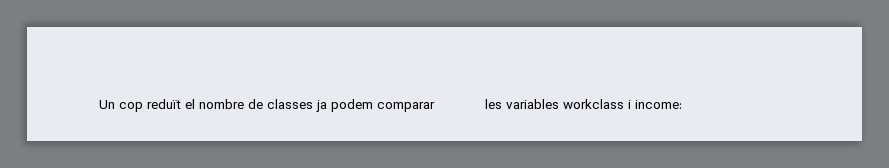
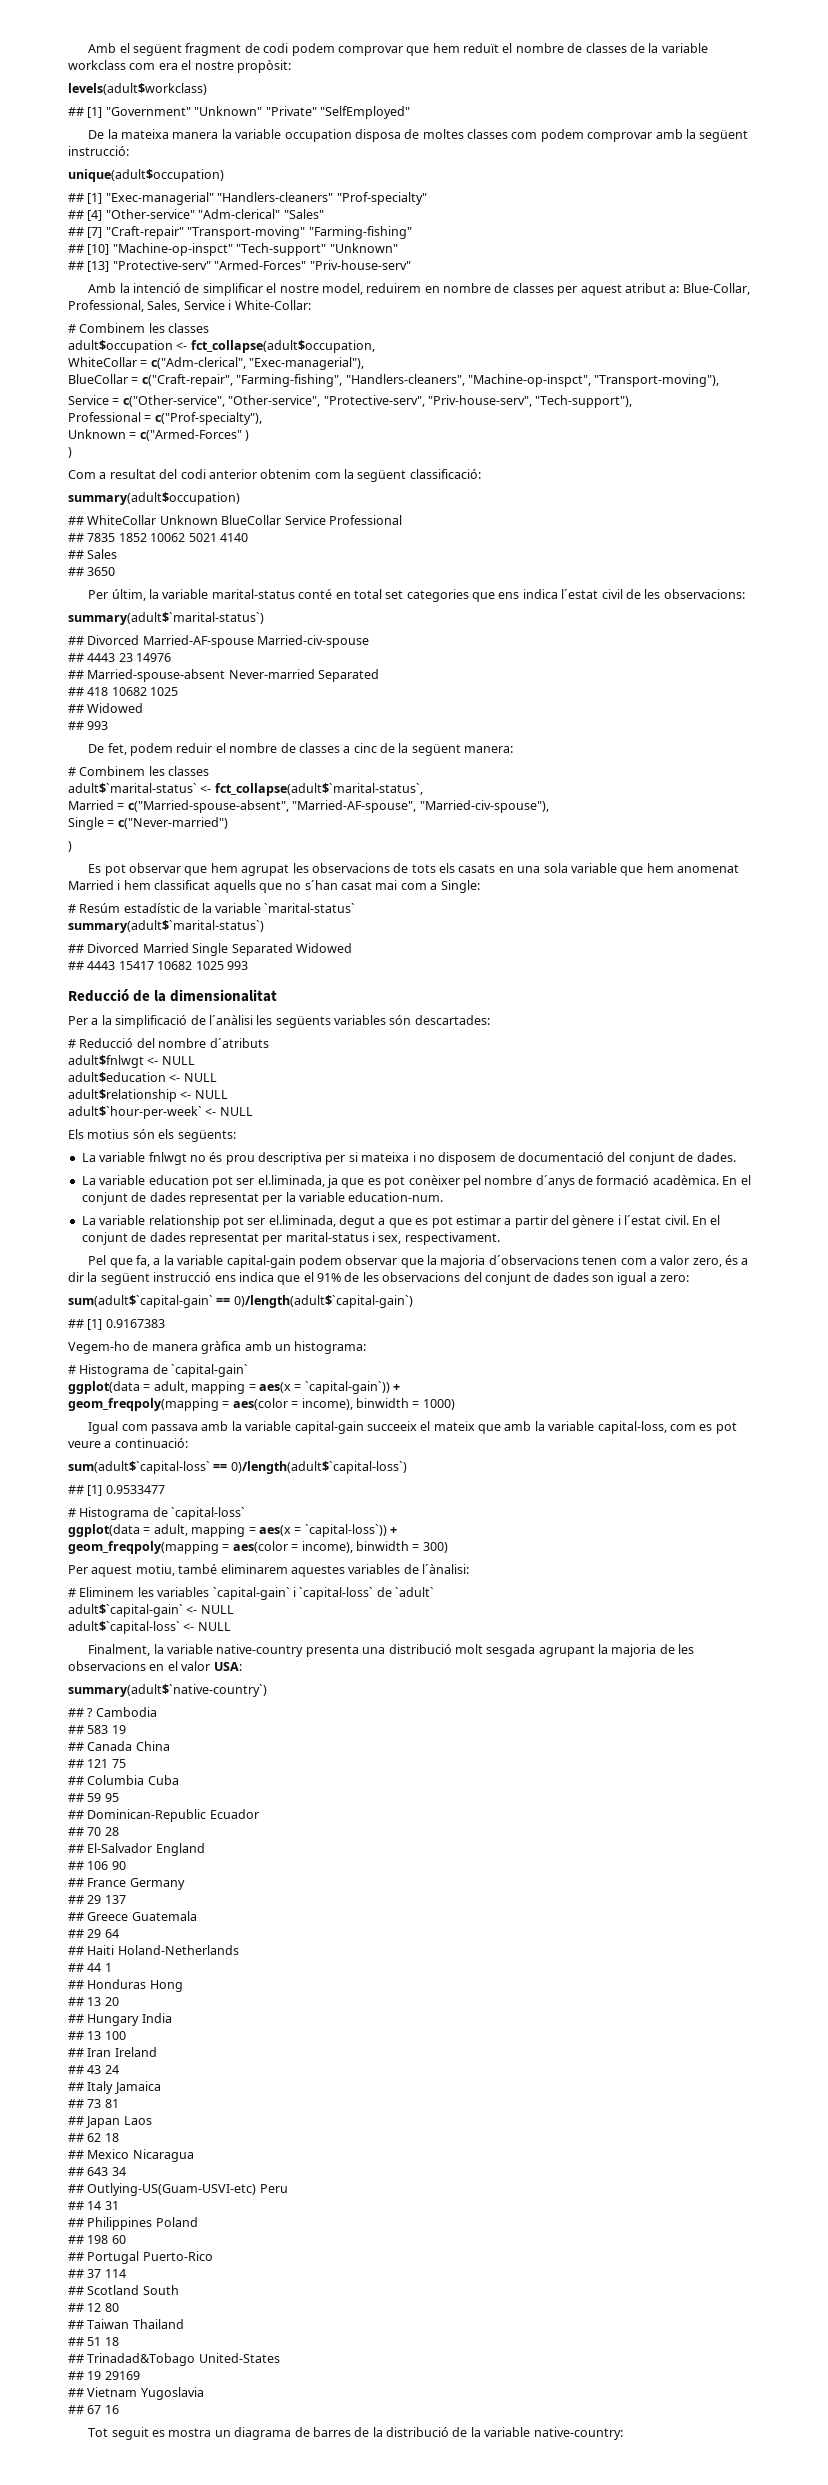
[99,100,143,112] Un cop -> [88,43,460,56] Amb el següent fragment de codi podem comprovar que hem
[316,99,682,112] ja podem comparar les variables workclass i income: -> [629,43,708,53] [68,60,291,73] [68,83,207,95] [68,106,410,119] [88,129,749,142] [68,146,129,156] [68,169,224,182] [68,192,427,205] [68,209,324,221] [68,226,412,239] [68,243,398,256] [68,260,411,272] [88,283,750,296] [68,300,311,312] [68,323,210,333] [68,340,375,353] [68,357,365,370] [68,374,720,387] [68,395,633,408] [68,412,262,425] [68,429,250,441] [68,447,72,458] [68,469,481,482] [68,492,240,505] [68,515,402,525] [68,533,248,542] [68,549,118,559] [68,567,116,576] [88,589,745,602] [68,612,264,625] [68,635,370,648] [68,653,172,662] [68,669,380,682] [68,687,179,696] [68,703,144,713] [68,721,109,730] [88,743,514,756] [68,766,210,776] [68,783,423,796] [68,800,549,813] [68,817,228,830] [68,841,72,852] [88,863,740,876] [68,880,480,893] [68,903,356,913] [68,920,264,933] [68,943,352,956] [68,961,248,970] [68,989,278,1002] [68,1015,490,1028] [68,1038,269,1048] [68,1055,195,1068] [68,1072,217,1082] [68,1089,228,1102] [68,1106,253,1119] [68,1129,236,1142] [81,1152,736,1165] [81,1175,751,1188] [81,1192,444,1205] [81,1215,721,1228] [81,1232,500,1245] [88,1255,749,1268] [68,1272,690,1285] [68,1295,413,1308] [68,1319,165,1330] [68,1341,367,1354] [68,1364,249,1377] [68,1381,400,1394] [68,1398,455,1411] [88,1421,737,1434] [68,1438,188,1448] [68,1461,407,1474] [68,1485,165,1496] [68,1507,246,1520] [68,1524,397,1537] [68,1541,448,1554] [68,1564,469,1577] [68,1587,434,1600] [68,1604,234,1617] [68,1621,231,1634] [88,1644,695,1657] [68,1661,242,1671] [68,1684,267,1697] [68,1707,157,1717] [68,1725,126,1734] [68,1741,170,1751] [68,1759,126,1768] [68,1775,179,1785] [68,1793,119,1802] [68,1809,259,1822] [68,1827,119,1836] [68,1843,205,1856] [68,1861,126,1870] [68,1878,185,1890] [68,1895,126,1904] [68,1911,197,1921] [68,1929,119,1938] [68,1945,239,1955] [68,1963,112,1972] [68,1979,183,1992] [68,1997,119,2006] [68,2013,172,2026] [68,2031,126,2040] [68,2047,157,2057] [68,2065,119,2074] [68,2081,161,2094] [68,2099,119,2108] [68,2116,152,2128] [68,2133,119,2142] [68,2149,194,2162] [68,2167,126,2176] [68,2183,288,2196] [68,2201,119,2210] [68,2217,198,2230] [68,2235,126,2244] [68,2251,213,2264] [68,2269,126,2278] [68,2285,179,2295] [68,2303,119,2312] [68,2319,184,2329] [68,2337,119,2346] [68,2353,280,2366] [68,2371,140,2380] [68,2387,204,2400] [68,2405,119,2414] [88,2427,623,2440] de la variable workclass com era el nostre propòsit: // levels(adult$workclass) // ## [1] "Government" "Unknown" "Private" "SelfEmployed" // De la mateixa manera la variable occupation disposa de moltes classes com podem comprovar amb la següent instrucció: // unique(adult$occupation) // ## [1] "Exec-managerial" "Handlers-cleaners" "Prof-specialty" // ## [4] "Other-service" "Adm-clerical" "Sales" // ## [7] "Craft-repair" "Transport-moving" "Farming-fishing" // ## [10] "Machine-op-inspct" "Tech-support" "Unknown" // ## [13] "Protective-serv" "Armed-Forces" "Priv-house-serv" // Amb la intenció de simplificar el nostre model, reduirem en nombre de classes per aquest atribut a: Blue-Collar, Professional, Sales, Service i White-Collar: // # Combinem les classes // adult$occupation <- fct_collapse(adult$occupation, // WhiteCollar = c("Adm-clerical", "Exec-managerial"), // BlueCollar = c("Craft-repair", "Farming-fishing", "Handlers-cleaners", "Machine-op-inspct", "Transport-moving"), // Service = c("Other-service", "Other-service", "Protective-serv", "Priv-house-serv", "Tech-support"), // Professional = c("Prof-specialty"), // Unknown = c("Armed-Forces" ) // ) // Com a resultat del codi anterior obtenim com la següent classificació: // summary(adult$occupation) // ## WhiteCollar Unknown BlueCollar Service Professional // ## 7835 1852 10062 5021 4140 // ## Sales // ## 3650 // Per últim, la variable marital-status conté en total set categories que ens indica l´estat civil de les observacions: // summary(adult$`marital-status`) // ## Divorced Married-AF-spouse Married-civ-spouse // ## 4443 23 14976 // ## Married-spouse-absent Never-married Separated // ## 418 10682 1025 // ## Widowed // ## 993 // De fet, podem reduir el nombre de classes a cinc de la següent manera: // # Combinem les classes // adult$`marital-status` <- fct_collapse(adult$`marital-status`, // Married = c("Married-spouse-absent", "Married-AF-spouse", "Married-civ-spouse"), // Single = c("Never-married") // ) // Es pot observar que hem agrupat les observacions de tots els casats en una sola variable que hem anomenat Married i hem classificat aquells que no s´han casat mai com a Single: // # Resúm estadístic de la variable `marital-status` // summary(adult$`marital-status`) // ## Divorced Married Single Separated Widowed // ## 4443 15417 10682 1025 993 // Reducció de la dimensionalitat // Per a la simplificació de l´anàlisi les següents variables són descartades: // # Reducció del nombre d´atributs // adult$fnlwgt <- NULL // adult$education <- NULL // adult$relationship <- NULL // adult$`hour-per-week` <- NULL // Els motius són els següents: // La variable fnlwgt no és prou descriptiva per si mateixa i no disposem de documentació del conjunt de dades. // La variable education pot ser el.liminada, ja que es pot conèixer pel nombre d´anys de formació acadèmica. En el conjunt de dades representat per la variable education-num. // La variable relationship pot ser el.liminada, degut a que es pot estimar a partir del gènere i l´estat civil. En el conjunt de dades representat per marital-status i sex, respectivament. // Pel que fa, a la variable capital-gain podem observar que la majoria d´observacions tenen com a valor zero, és a dir la següent instrucció ens indica que el 91% de les observacions del conjunt de dades son igual a zero: // sum(adult$`capital-gain` == 0)/length(adult$`capital-gain`) // ## [1] 0.9167383 // Vegem-ho de manera gràfica amb un histograma: // # Histograma de `capital-gain` // ggplot(data = adult, mapping = aes(x = `capital-gain`)) + // geom_freqpoly(mapping = aes(color = income), binwidth = 1000) // Igual com passava amb la variable capital-gain succeeix el mateix que amb la variable capital-loss, com es pot veure a continuació: // sum(adult$`capital-loss` == 0)/length(adult$`capital-loss`) // ## [1] 0.9533477 // # Histograma de `capital-loss` // ggplot(data = adult, mapping = aes(x = `capital-loss`)) + // geom_freqpoly(mapping = aes(color = income), binwidth = 300) // Per aquest motiu, també eliminarem aquestes variables de l´ànalisi: // # Eliminem les variables `capital-gain` i `capital-loss` de `adult` // adult$`capital-gain` <- NULL // adult$`capital-loss` <- NULL // Finalment, la variable native-country presenta una distribució molt sesgada agrupant la majoria de les observacions en el valor USA: // summary(adult$`native-country`) // ## ? Cambodia // ## 583 19 // ## Canada China // ## 121 75 // ## Columbia Cuba // ## 59 95 // ## Dominican-Republic Ecuador // ## 70 28 // ## El-Salvador England // ## 106 90 // ## France Germany // ## 29 137 // ## Greece Guatemala // ## 29 64 // ## Haiti Holand-Netherlands // ## 44 1 // ## Honduras Hong // ## 13 20 // ## Hungary India // ## 13 100 // ## Iran Ireland // ## 43 24 // ## Italy Jamaica // ## 73 81 // ## Japan Laos // ## 62 18 // ## Mexico Nicaragua // ## 643 34 // ## Outlying-US(Guam-USVI-etc) Peru // ## 14 31 // ## Philippines Poland // ## 198 60 // ## Portugal Puerto-Rico // ## 37 114 // ## Scotland South // ## 12 80 // ## Taiwan Thailand // ## 51 18 // ## Trinadad&Tobago United-States // ## 19 29169 // ## Vietnam Yugoslavia // ## 67 16 // Tot seguit es mostra un diagrama de barres de la distribució de la variable native-country:

